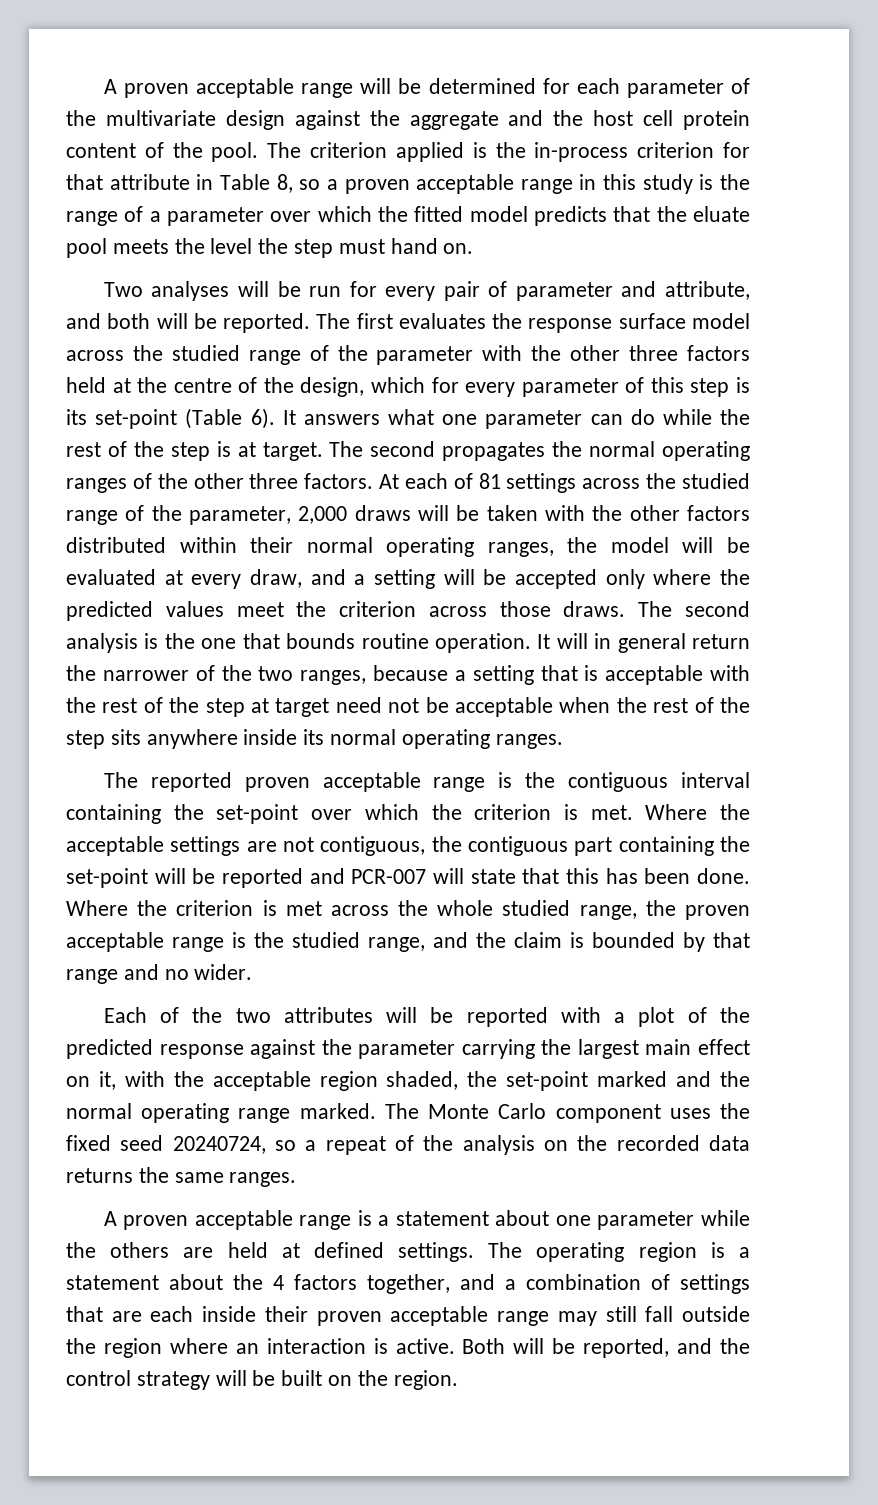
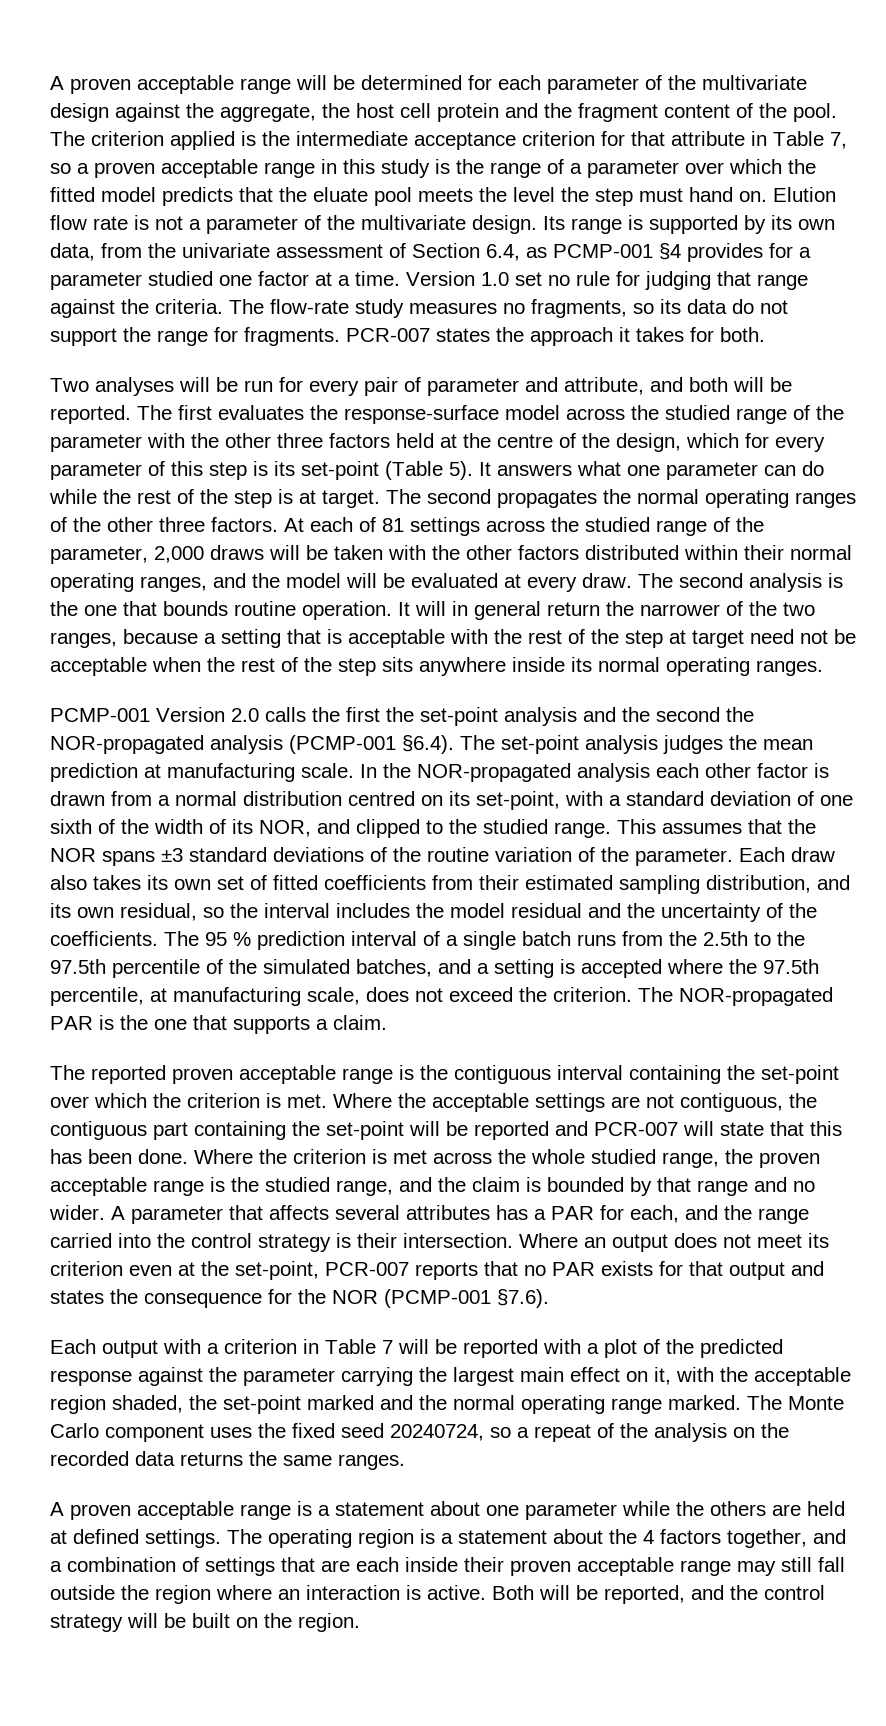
[409,110,544,130] aggregate and -> [220,104,316,122] aggregate,
(750, 120) none -> [505,103,658,122] and the fragment
[534,142,629,162] in-process -> [296,131,516,150] intermediate acceptance
[276,174,293,193] 8, -> [830,132,847,149] 7,
(474, 248) none -> [773,187,836,202] [50,215,835,234] [50,243,811,262] [50,271,808,290] [50,299,788,318] [50,327,765,346] Elution flow rate is not a parameter of the multivariate design. Its range is supported by its own data, from the univariate assessment of Section 6.4, as PCMP-001 §4 provides for a parameter studied one factor at a time. Version 1.0 set no rule for judging that range against the criteria. The flow-rate study measures no fragments, so its data do not support the range for fragments. PCR-007 states the approach it takes for both.
[528,313,686,333] response surface -> [344,405,499,424] response-surface
[250,408,275,429] 6). -> [449,461,473,480] 5).
(554, 549) none -> [213,573,246,588] and
[250,569,750,589] [66,601,626,621] draw, and a setting will be accepted only where the predicted values meet the criterion across those draws. -> [582,573,632,588] draw.
(563, 741) none -> [50,707,754,726] [50,735,813,754] [50,763,829,782] [50,791,853,810] [50,819,816,838] [50,847,835,866] [50,875,850,894] [50,903,817,922] [50,931,805,950] [50,959,819,978] [50,987,833,1006] [50,1015,387,1034] // PCMP-001 Version 2.0 calls the first the set-point analysis and the second the NOR-propagated analysis (PCMP-001 §6.4). The set-point analysis judges the mean prediction at manufacturing scale. In the NOR-propagated analysis each other factor is drawn from a normal distribution centred on its set-point, with a standard deviation of one sixth of the width of its NOR, and clipped to the studied range. This assumes that the NOR spans ±3 standard deviations of the routine variation of the parameter. Each draw also takes its own set of fitted coefficients from their estimated sampling distribution, and its own residual, so the interval includes the model residual and the uncertainty of the coefficients. The 95 % prediction interval of a single batch runs from the 2.5th to the 97.5th percentile of the simulated batches, and a setting is accepted where the 97.5th percentile, at manufacturing scale, does not exceed the criterion. The NOR-propagated PAR is the one that supports a claim.
[103,1007,373,1023] // Each of the two attributes -> [111,1205,809,1224] [50,1233,829,1252] [50,1261,824,1280] [50,1289,549,1308] [50,1339,393,1358] A parameter that affects several attributes has a PAR for each, and the range carried into the control strategy is their intersection. Where an output does not meet its criterion even at the set-point, PCR-007 reports that no PAR exists for that output and states the consequence for the NOR (PCMP-001 §7.6). // Each output with a criterion in Table 7

